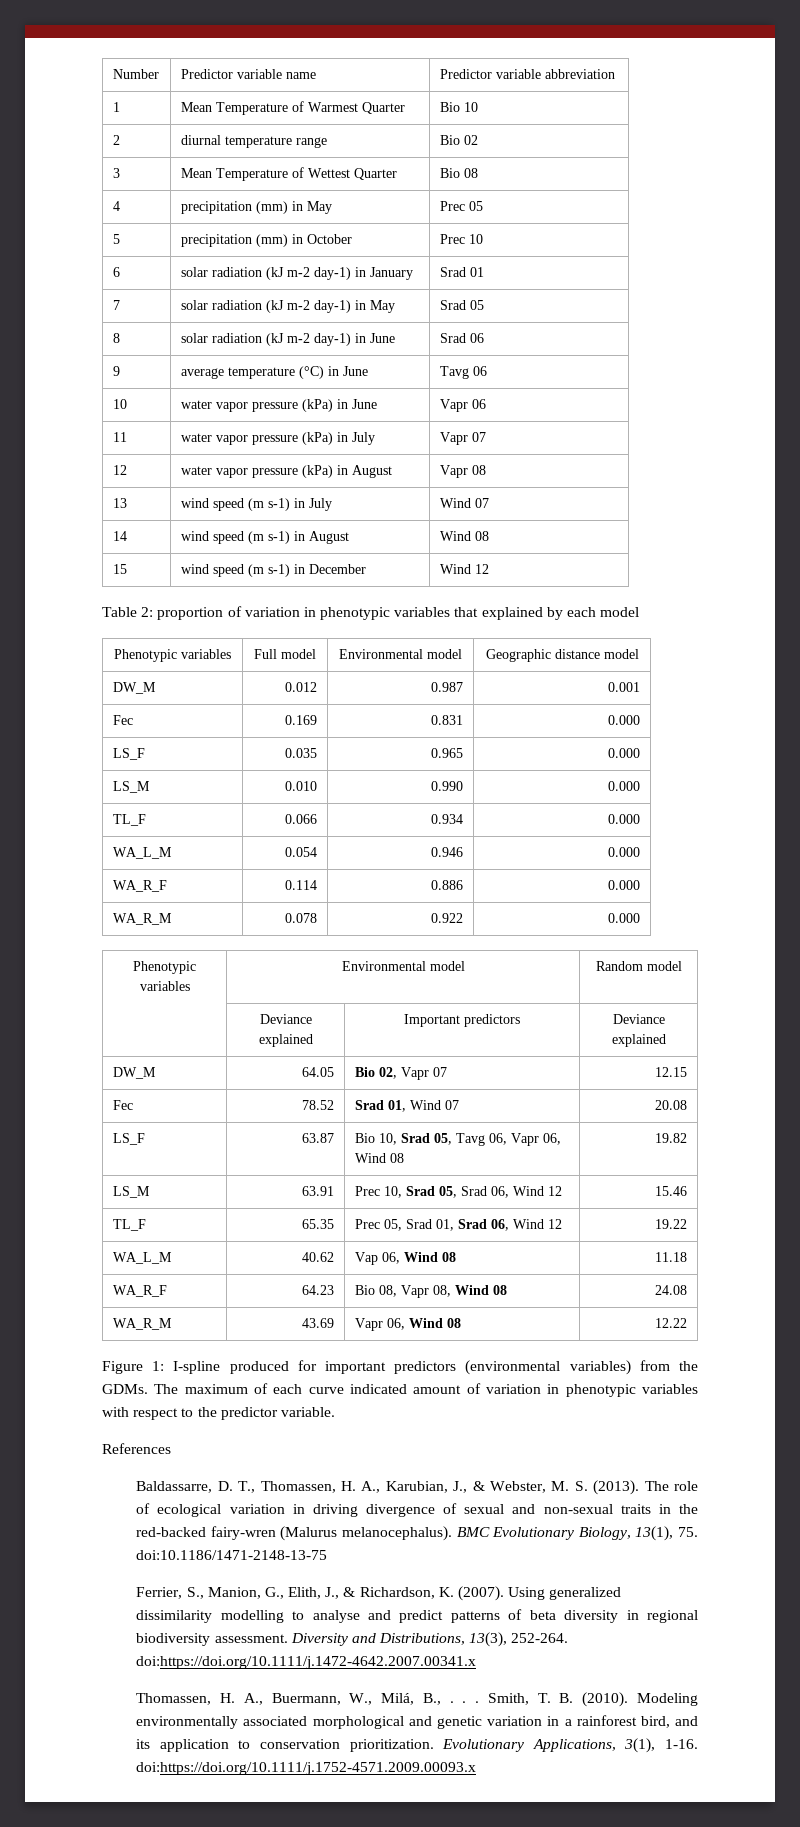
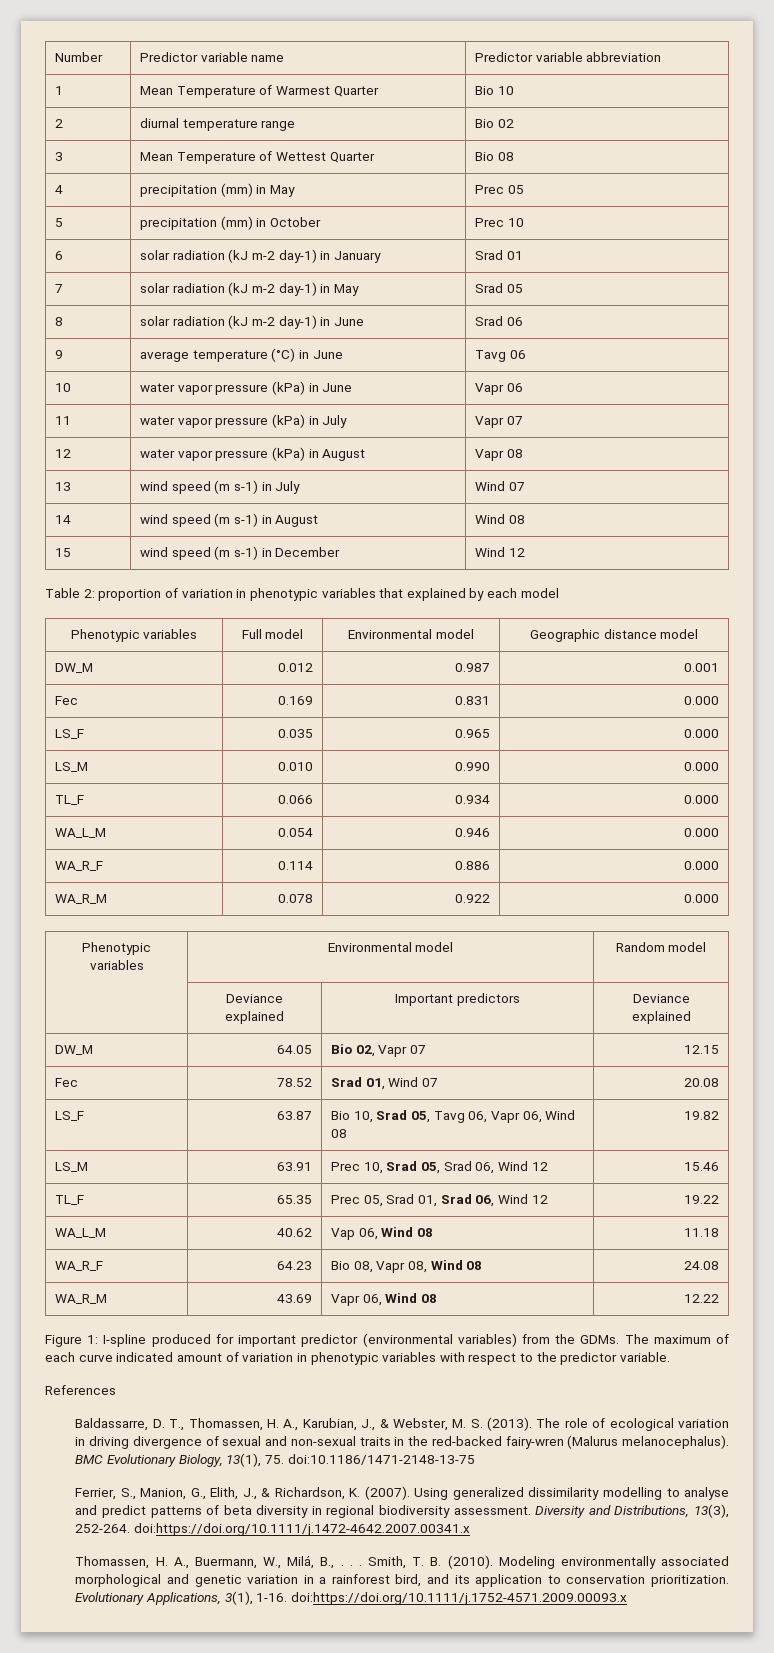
[394,1361,457,1374] predictors -> [301,1334,359,1347] predictor

